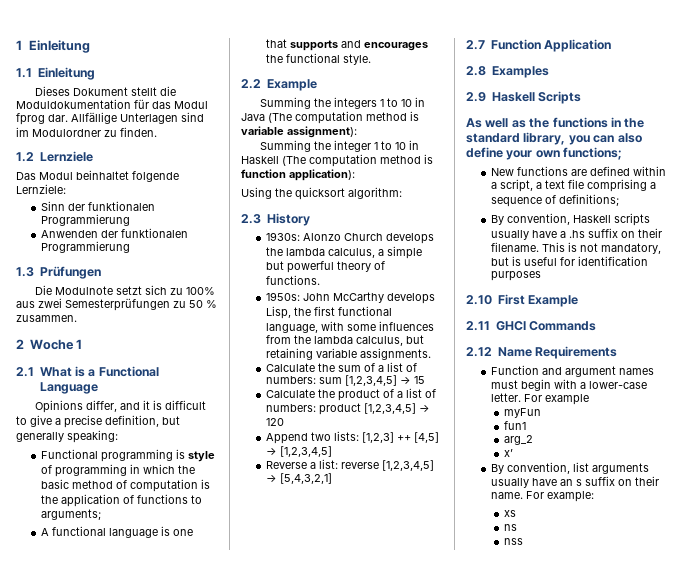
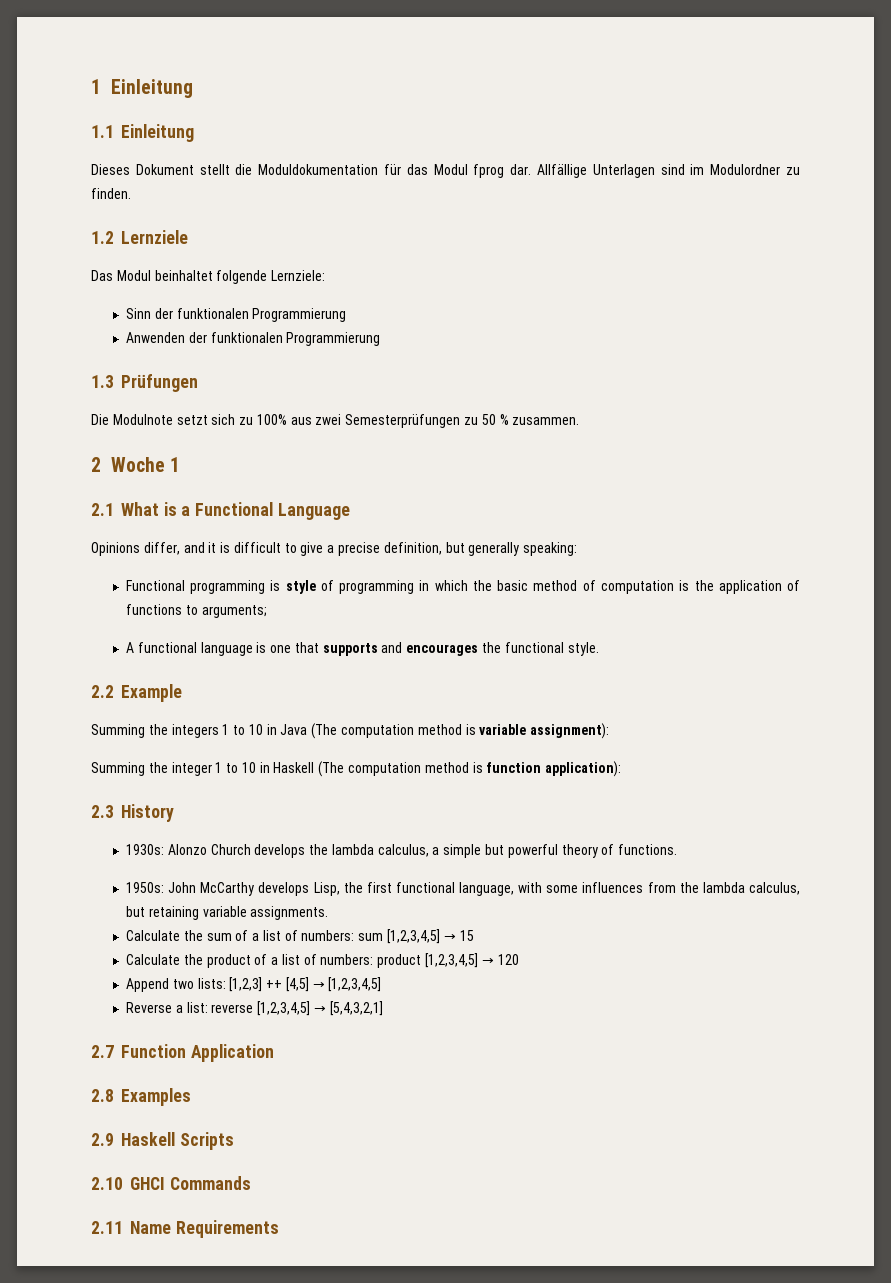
[241,187,402,200] // Using the quicksort algorithm: -> (622, 769) none
[466,117,645,128] [466,132,642,145] [466,147,623,160] [491,166,667,176] [491,179,657,192] [491,194,620,207] [491,213,651,226] [491,228,663,240] [491,242,662,254] [491,256,649,266] [491,271,542,281] [466,294,578,307] [466,321,490,331] As well as the functions in the standard library, you can also define your own functions; // New functions are defined within a script, a text file comprising a sequence of definitions; // By convention, Haskell scripts usually have a .hs suffix on their filename. This is not mandatory, but is useful for identification purposes // 2.10 First Example // 2.11 -> [91,1177,123,1190] 2.10
[466,347,492,357] 2.12 -> [91,1221,123,1234] 2.11
[491,365,655,377] [491,379,648,391] [491,393,590,405] [503,408,541,418] [503,421,526,430] [503,435,533,445] [503,449,513,457] [491,462,650,474] [491,476,660,488] [491,491,595,502] [503,510,516,517] [503,524,517,531] [503,538,523,545] // Function and argument names must begin with a lower-case letter. For example // myFun // fun1 // arg_2 // x’ // By convention, list arguments usually have an s suffix on their name. For example: // xs // ns // nss -> (279, 1229) none

